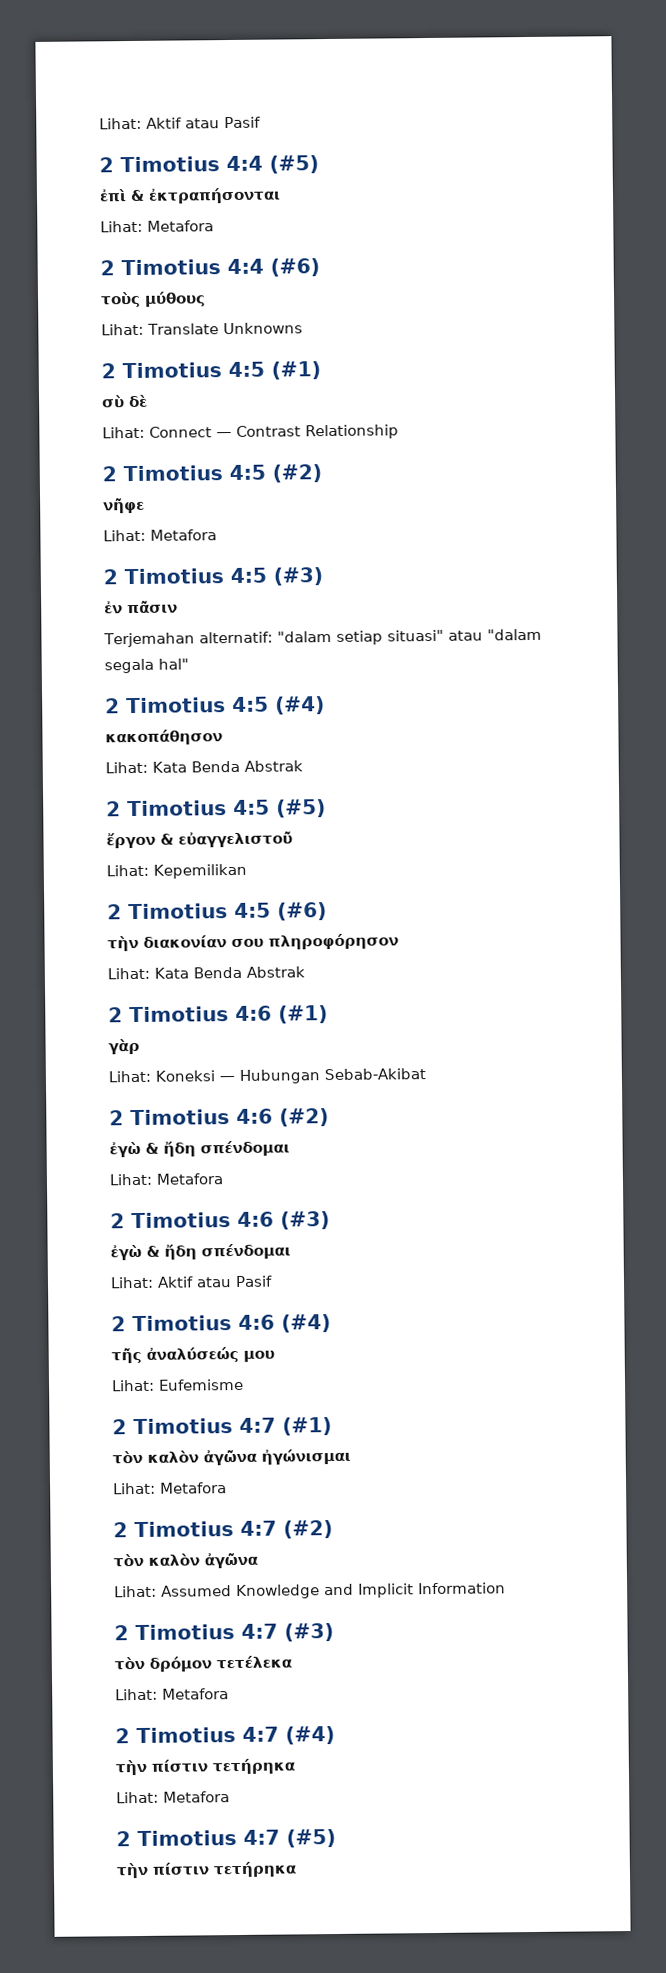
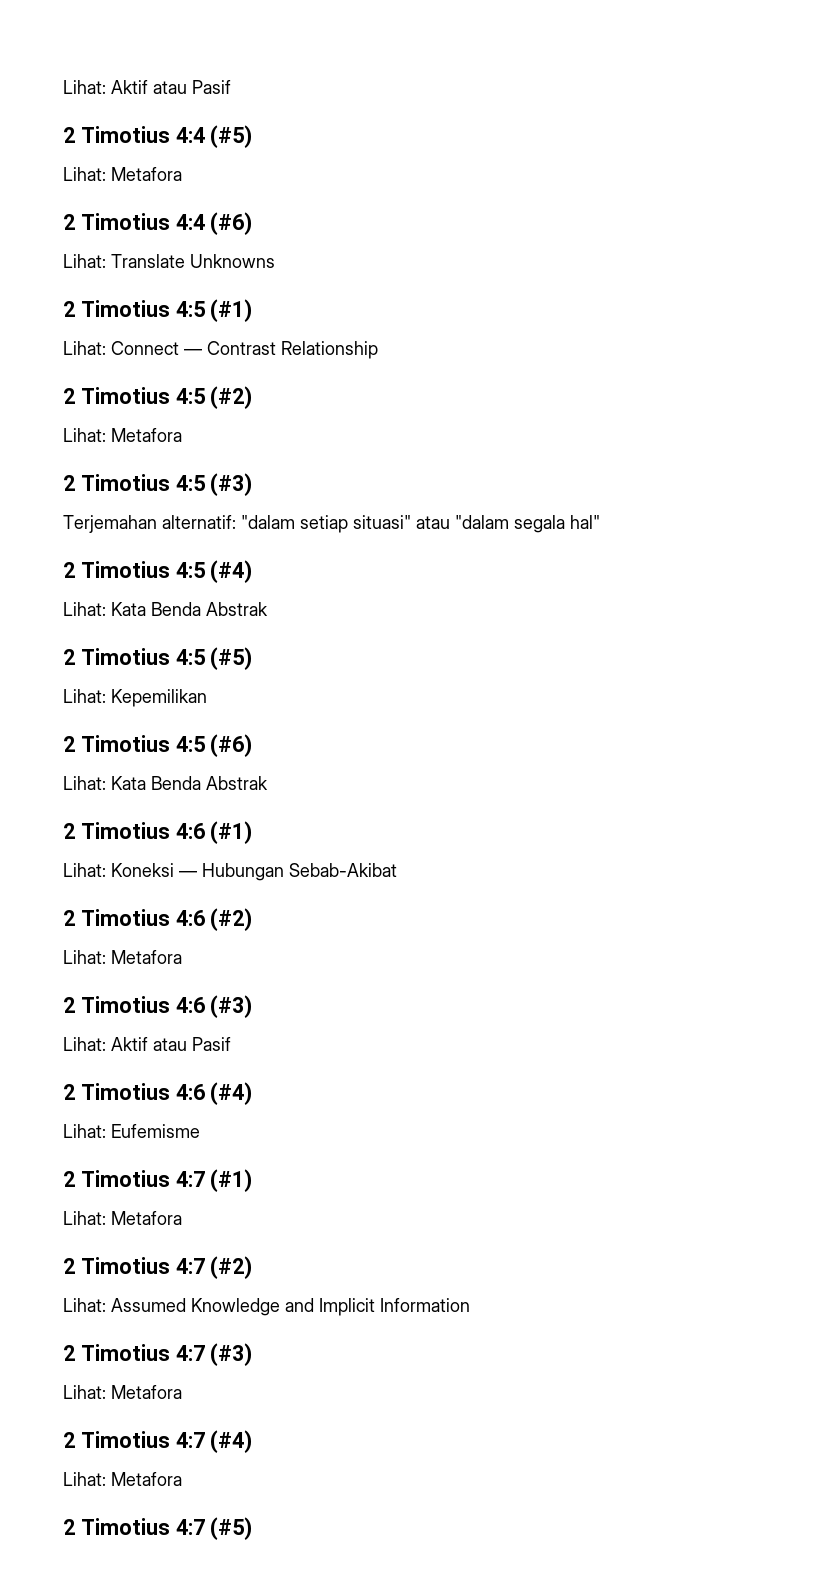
[99,187,281,204] // ἐπὶ & ἐκτραπήσονται -> (253, 136) none
[100,291,206,308] // τοὺς μύθους -> (253, 223) none
[102,394,148,408] // σὺ δὲ -> (253, 310) none
[103,497,145,514] // νῆφε -> (253, 397) none
[104,600,178,615] // ἐν πᾶσιν -> (253, 484) none
[105,729,223,746] // κακοπάθησον -> (253, 571) none
[106,831,293,849] // ἔργον & εὐαγγελιστοῦ -> (253, 658) none
[107,933,399,952] // τὴν διακονίαν σου πληροφόρησον -> (253, 745) none
[108,1038,140,1055] // γὰρ -> (253, 832) none
[109,1140,290,1158] // ἐγὼ & ἤδη σπένδομαι -> (253, 919) none
[110,1243,291,1261] // ἐγὼ & ἤδη σπένδομαι -> (253, 1006) none
[111,1346,275,1364] // τῆς ἀναλύσεώς μου -> (253, 1093) none
[112,1448,351,1466] // τὸν καλὸν ἀγῶνα ἠγώνισμαι -> (253, 1180) none
[113,1552,258,1569] // τὸν καλὸν ἀγῶνα -> (253, 1267) none
[114,1655,292,1672] // τὸν δρόμον τετέλεκα -> (253, 1354) none
[115,1758,295,1776] // τὴν πίστιν τετήρηκα -> (253, 1441) none
[116,1861,297,1879] // τὴν πίστιν τετήρηκα -> (253, 1528) none

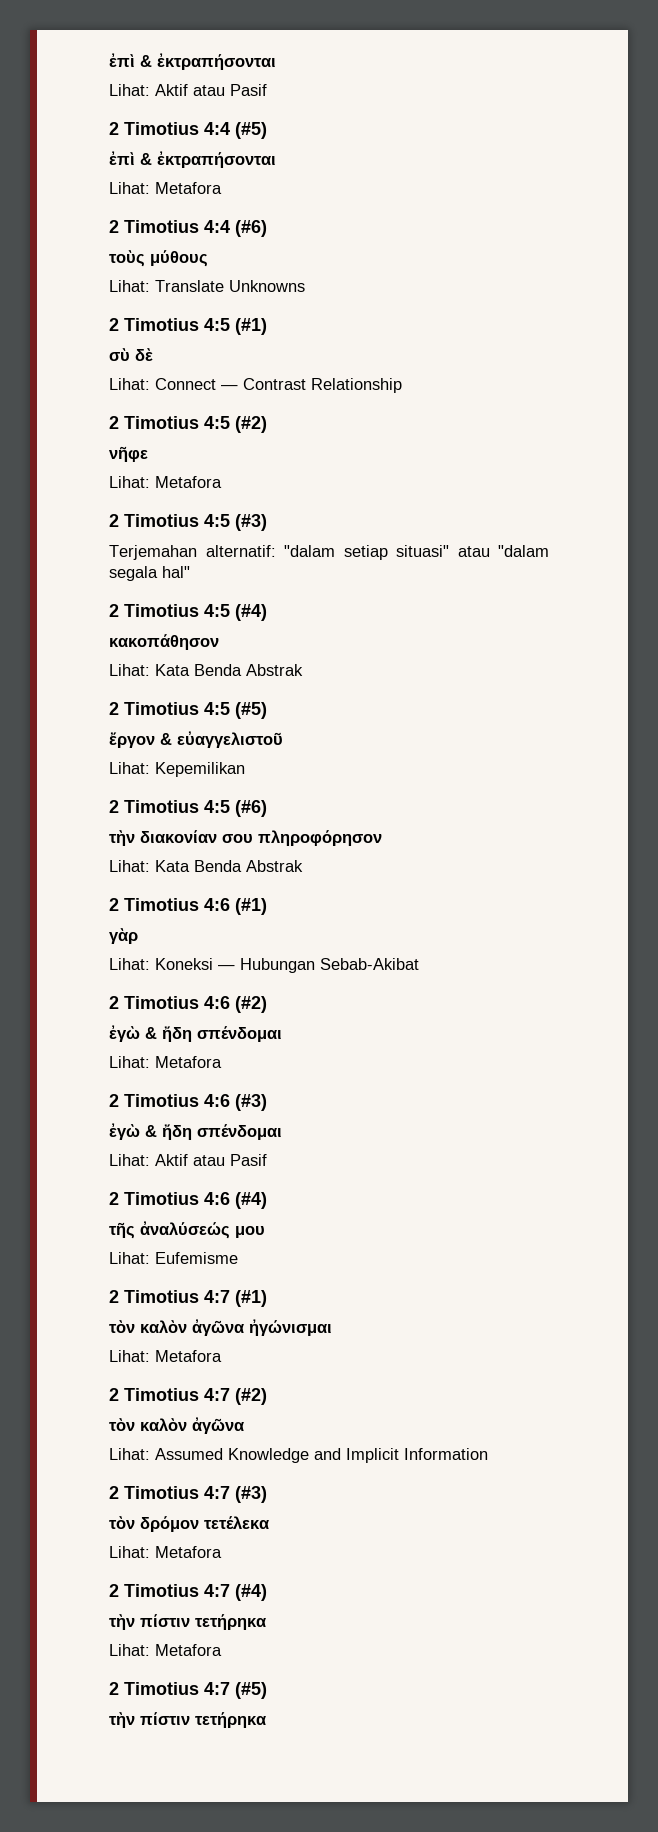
(63, 87) none -> [109,53,276,70] ἐπὶ & ἐκτραπήσονται //
(253, 136) none -> [109,151,276,168] // ἐπὶ & ἐκτραπήσονται
(253, 223) none -> [109,250,208,267] // τοὺς μύθους
(253, 310) none -> [109,348,153,361] // σὺ δὲ
(253, 397) none -> [109,446,148,462] // νῆφε
(253, 571) none -> [109,634,219,650] // κακοπάθησον
(253, 658) none -> [109,731,283,748] // ἔργον & εὐαγγελιστοῦ
(253, 745) none -> [109,830,382,846] // τὴν διακονίαν σου πληροφόρησον
(253, 832) none -> [109,928,138,944] // γὰρ
(253, 919) none -> [109,1025,282,1042] // ἐγὼ & ἤδη σπένδομαι
(253, 1006) none -> [109,1123,282,1140] // ἐγὼ & ἤδη σπένδομαι
(253, 1093) none -> [109,1221,265,1239] // τῆς ἀναλύσεώς μου
(253, 1180) none -> [109,1319,332,1336] // τὸν καλὸν ἀγῶνα ἠγώνισμαι
(253, 1267) none -> [109,1417,244,1434] // τὸν καλὸν ἀγῶνα
(253, 1354) none -> [109,1516,269,1532] // τὸν δρόμον τετέλεκα
(253, 1441) none -> [109,1614,266,1630] // τὴν πίστιν τετήρηκα
(253, 1528) none -> [109,1712,266,1728] // τὴν πίστιν τετήρηκα

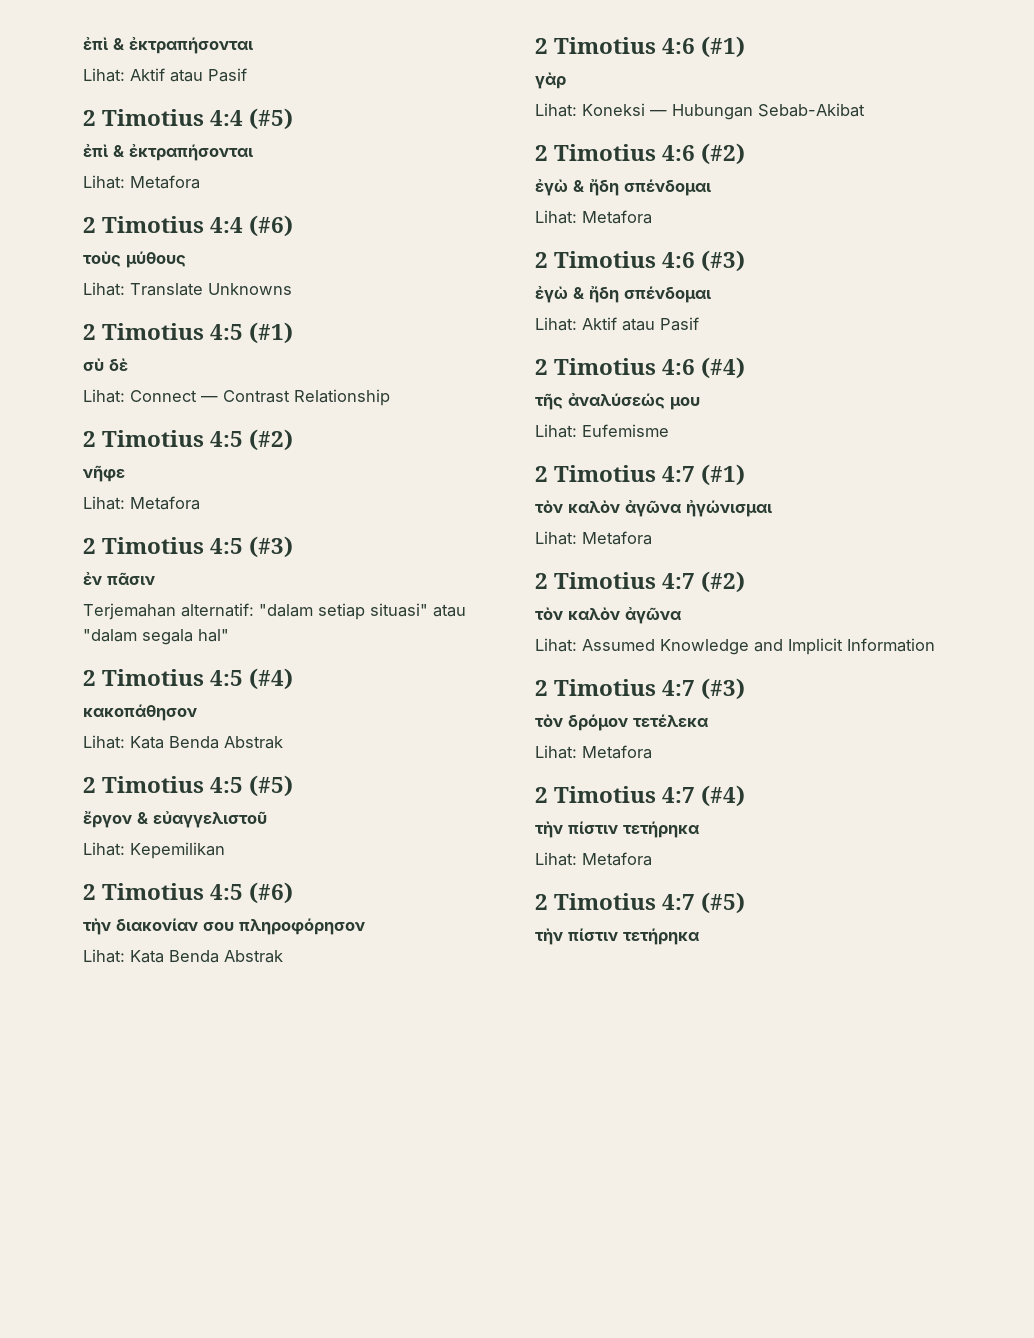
(267, 522) none -> [83,572,155,585] // ἐν πᾶσιν

